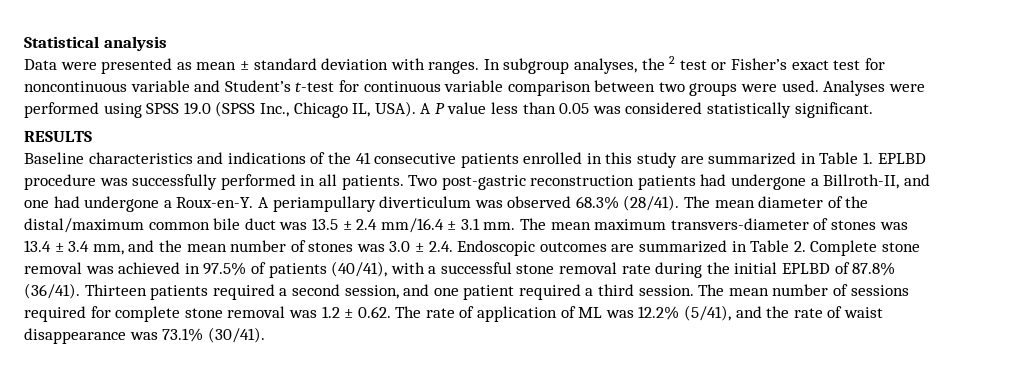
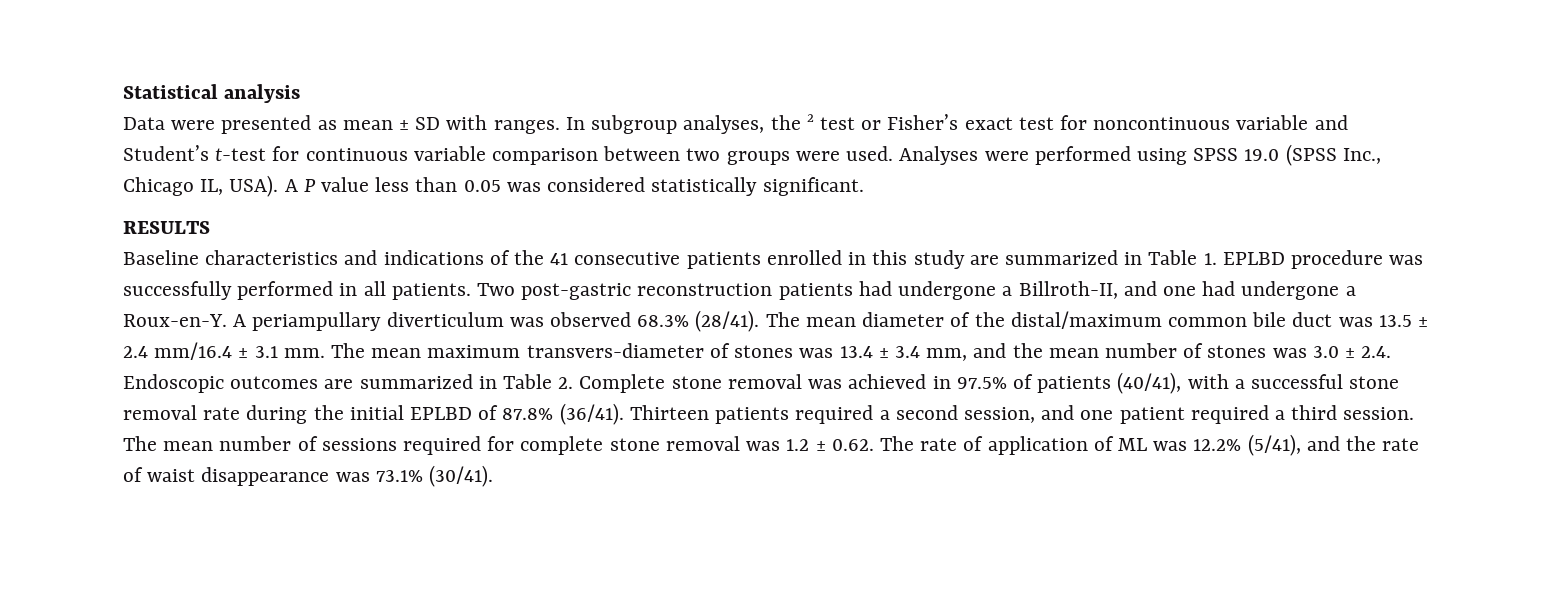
[253,58,389,70] standard deviation -> [415,117,441,130] SD

